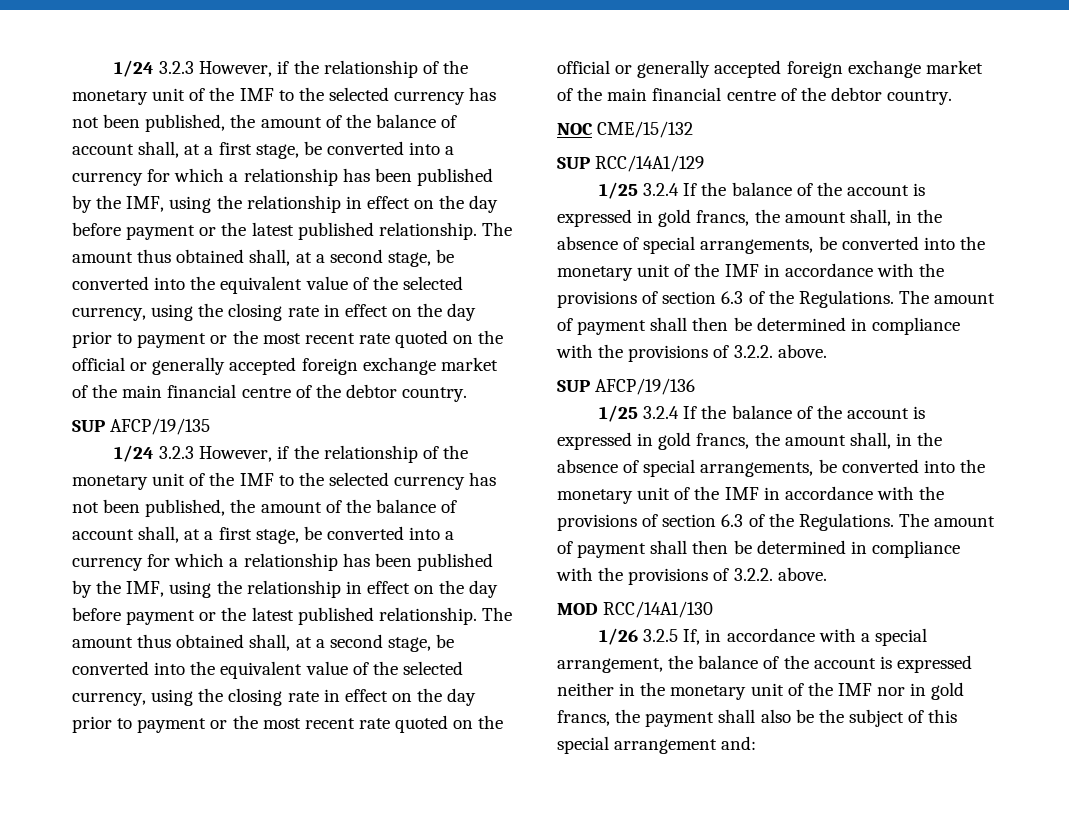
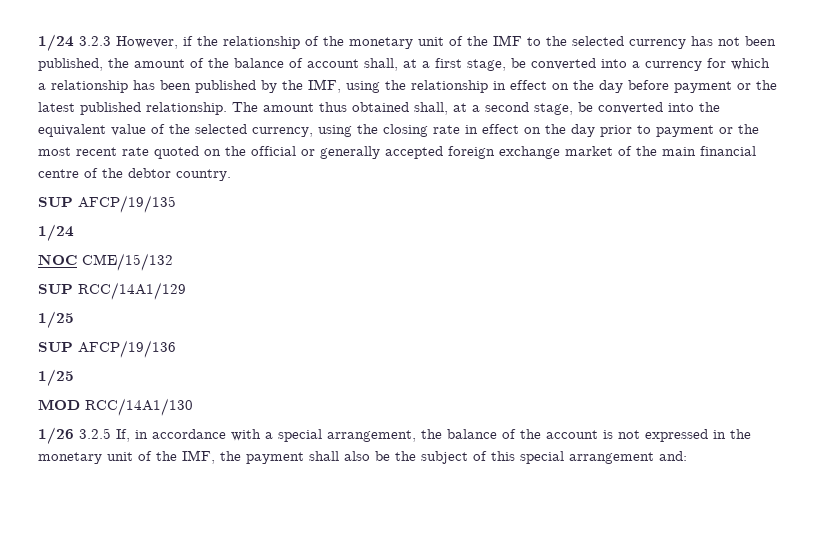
[159,445,468,463] [72,472,497,490] [72,499,458,517] [72,526,455,544] [72,553,493,571] [72,580,499,598] [72,607,512,625] [72,634,455,652] [72,661,463,679] [72,688,477,706] [72,715,504,733] [557,60,983,78] [557,87,953,105] 3.2.3 However, if the relationship of the monetary unit of the IMF to the selected currency has not been published, the amount of the balance of account shall, at a first stage, be converted into a currency for which a relationship has been published by the IMF, using the relationship in effect on the day before payment or the latest published relationship. The amount thus obtained shall, at a second stage, be converted into the equivalent value of the selected currency, using the closing rate in effect on the day prior to payment or the most recent rate quoted on the official or generally accepted foreign exchange market of the main financial centre of the debtor country. -> (74, 232) none
[643,182,926,196] [557,209,943,227] [557,236,985,254] [557,263,945,281] [557,290,996,308] [557,317,960,335] [556,344,827,362] [557,378,696,395] [599,405,926,422] [557,432,943,450] [557,459,985,477] [557,486,945,504] [557,513,996,531] [557,540,960,558] [556,567,827,585] 3.2.4 If the balance of the account is expressed in gold francs, the amount shall, in the absence of special arrangements, be converted into the monetary unit of the IMF in accordance with the provisions of section 6.3 of the Regulations. The amount of payment shall then be determined in compliance with the provisions of 3.2.2. above. // SUP AFCP/19/136 // 1/25 3.2.4 If the balance of the account is expressed in gold francs, the amount shall, in the absence of special arrangements, be converted into the monetary unit of the IMF in accordance with the provisions of section 6.3 of the Regulations. The amount of payment shall then be determined in compliance with the provisions of 3.2.2. above. -> [38,340,176,358] [38,369,74,386] // SUP AFCP/19/136 // 1/25
[896,655,972,673] [557,682,614,696] expressed neither -> [618,429,708,442] not expressed
[837,682,965,700] [557,710,610,726] IMF nor in gold francs, -> [182,450,215,464] IMF,

